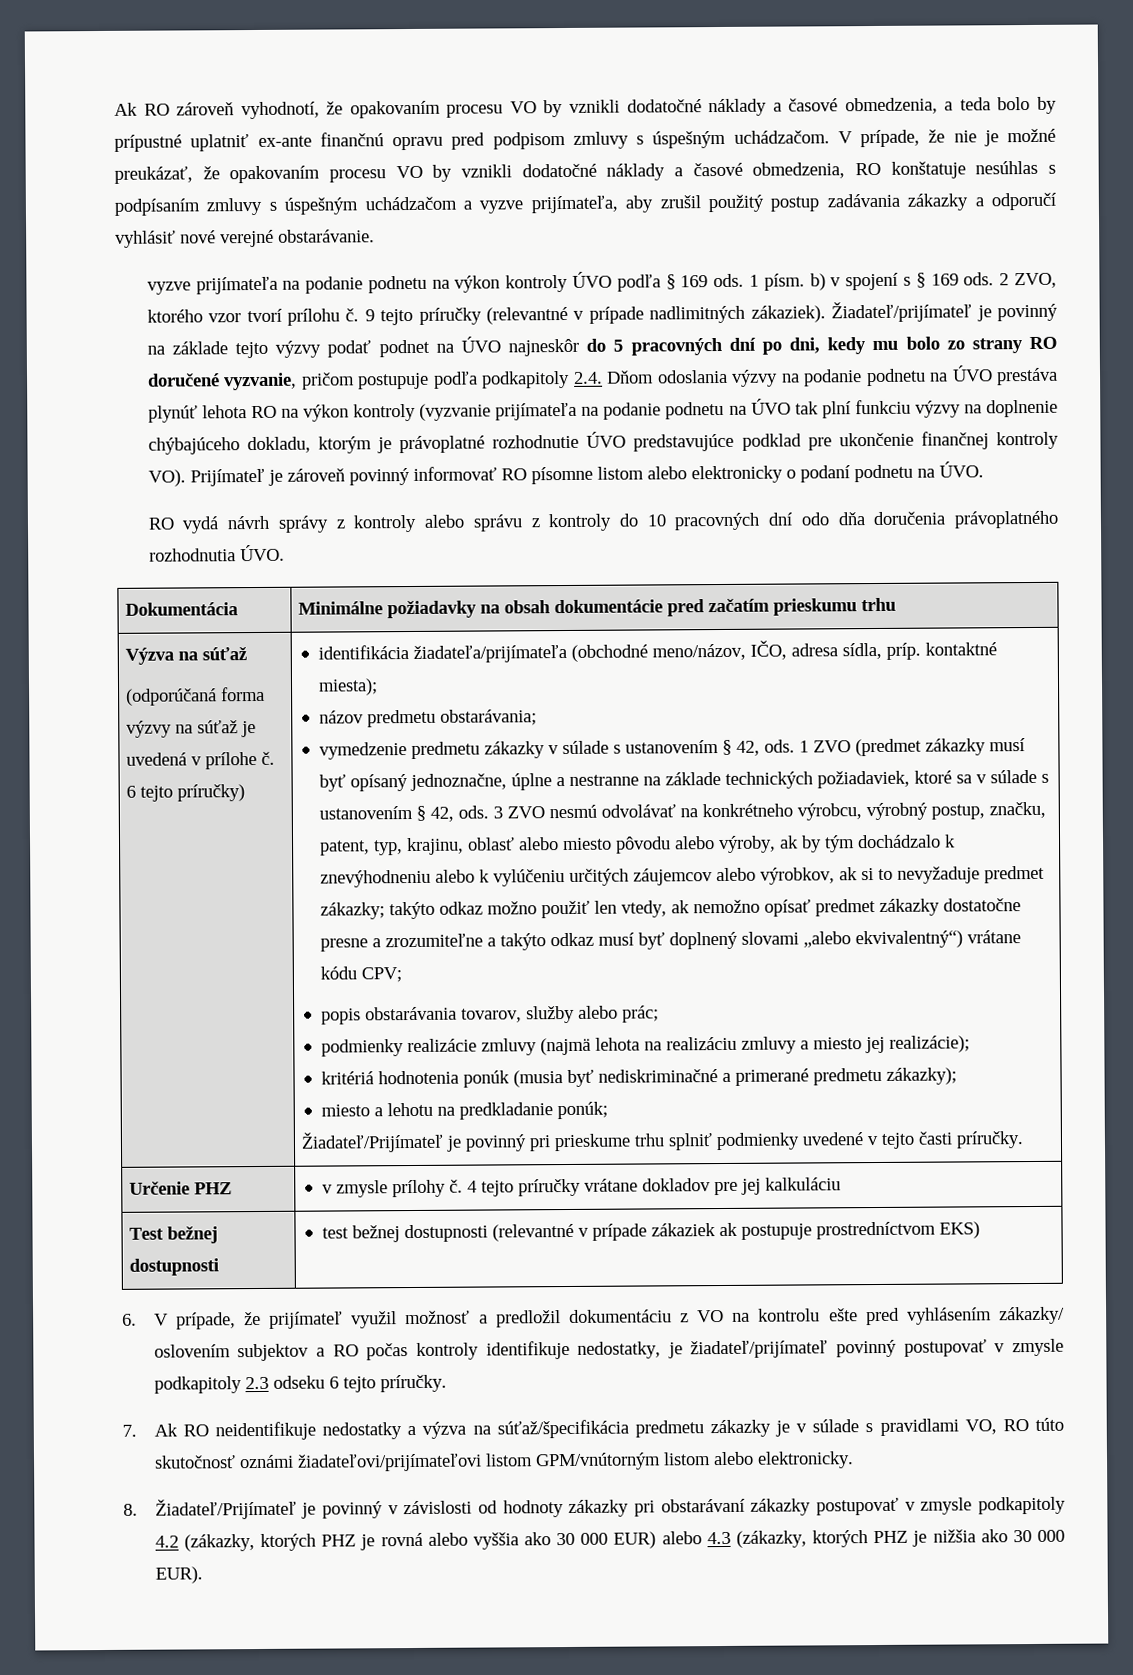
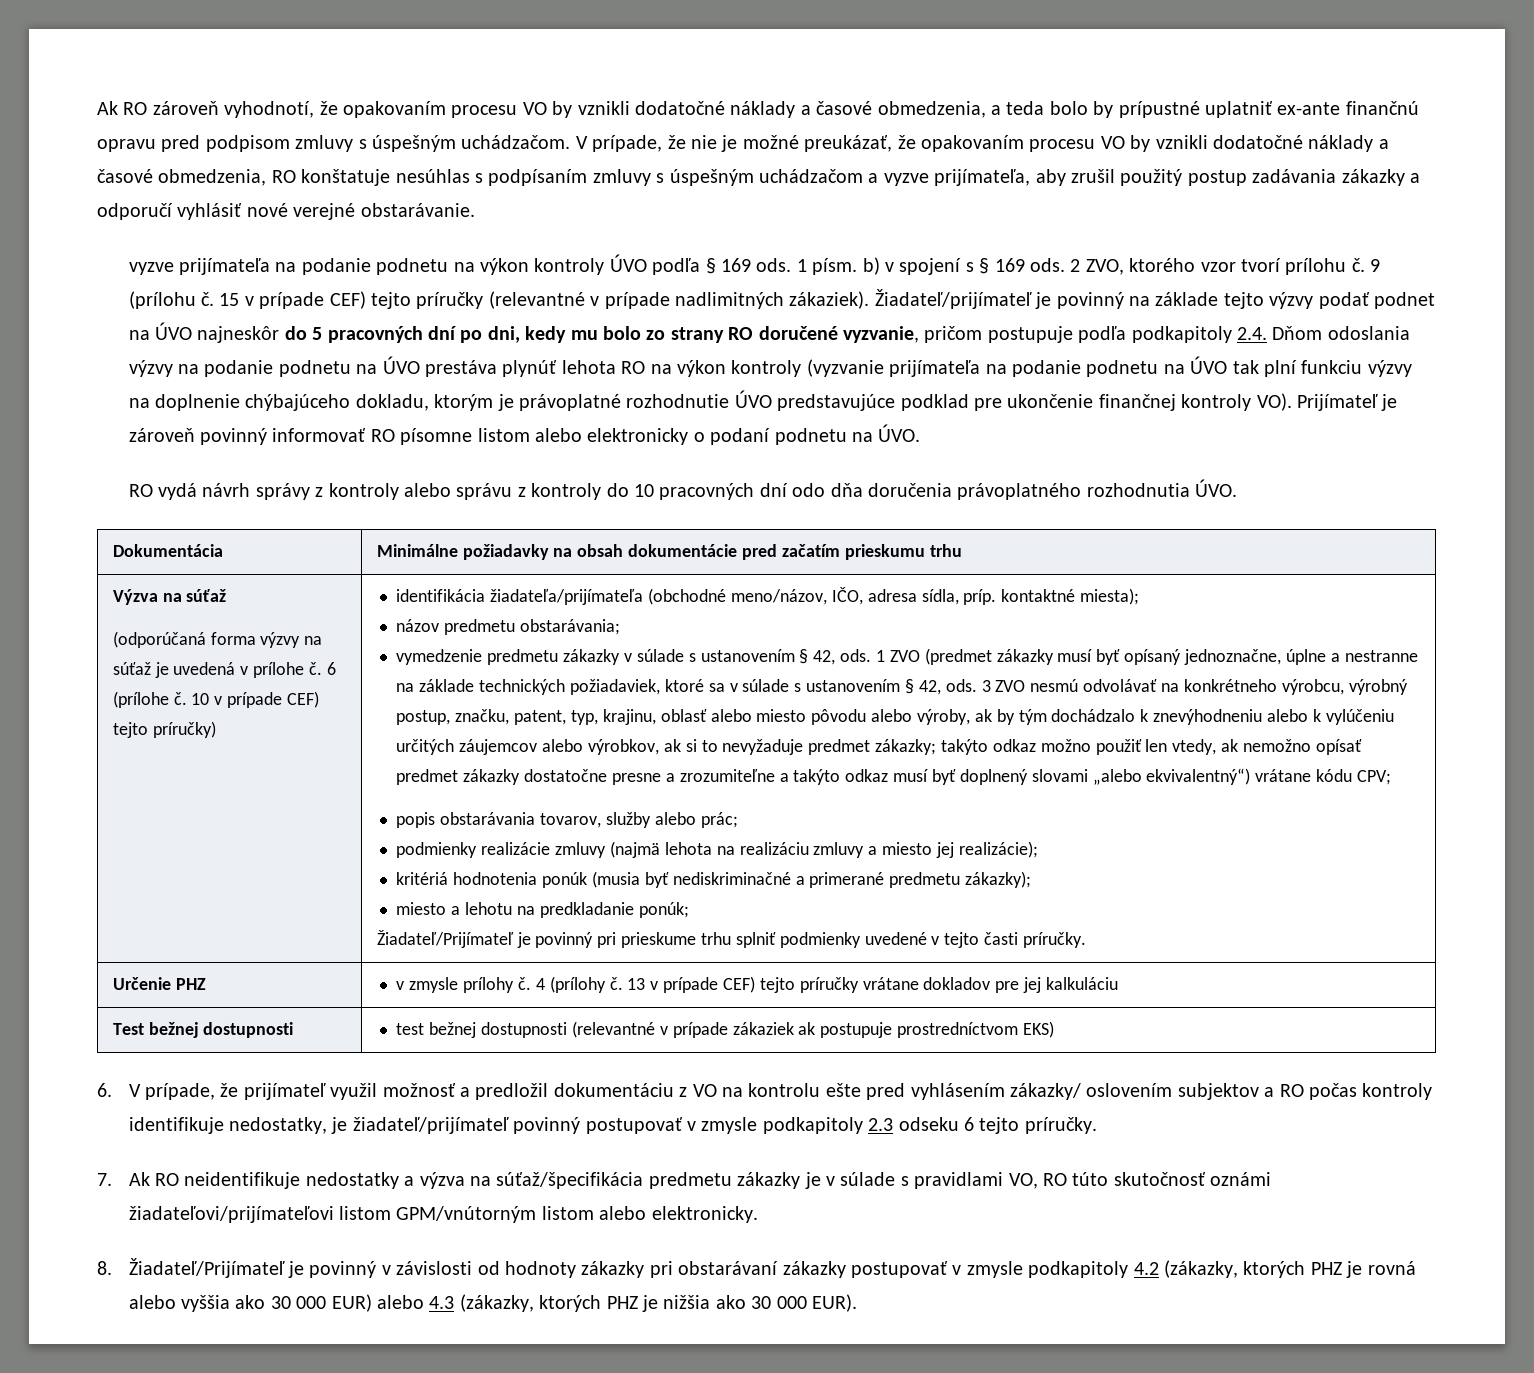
(375, 315) none -> [128,291,366,309] (prílohu č. 15 v prípade CEF)
(136, 791) none -> [112,691,319,708] (prílohe č. 10 v prípade CEF)
(477, 1186) none -> [549,976,756,993] (prílohy č. 13 v prípade CEF)

